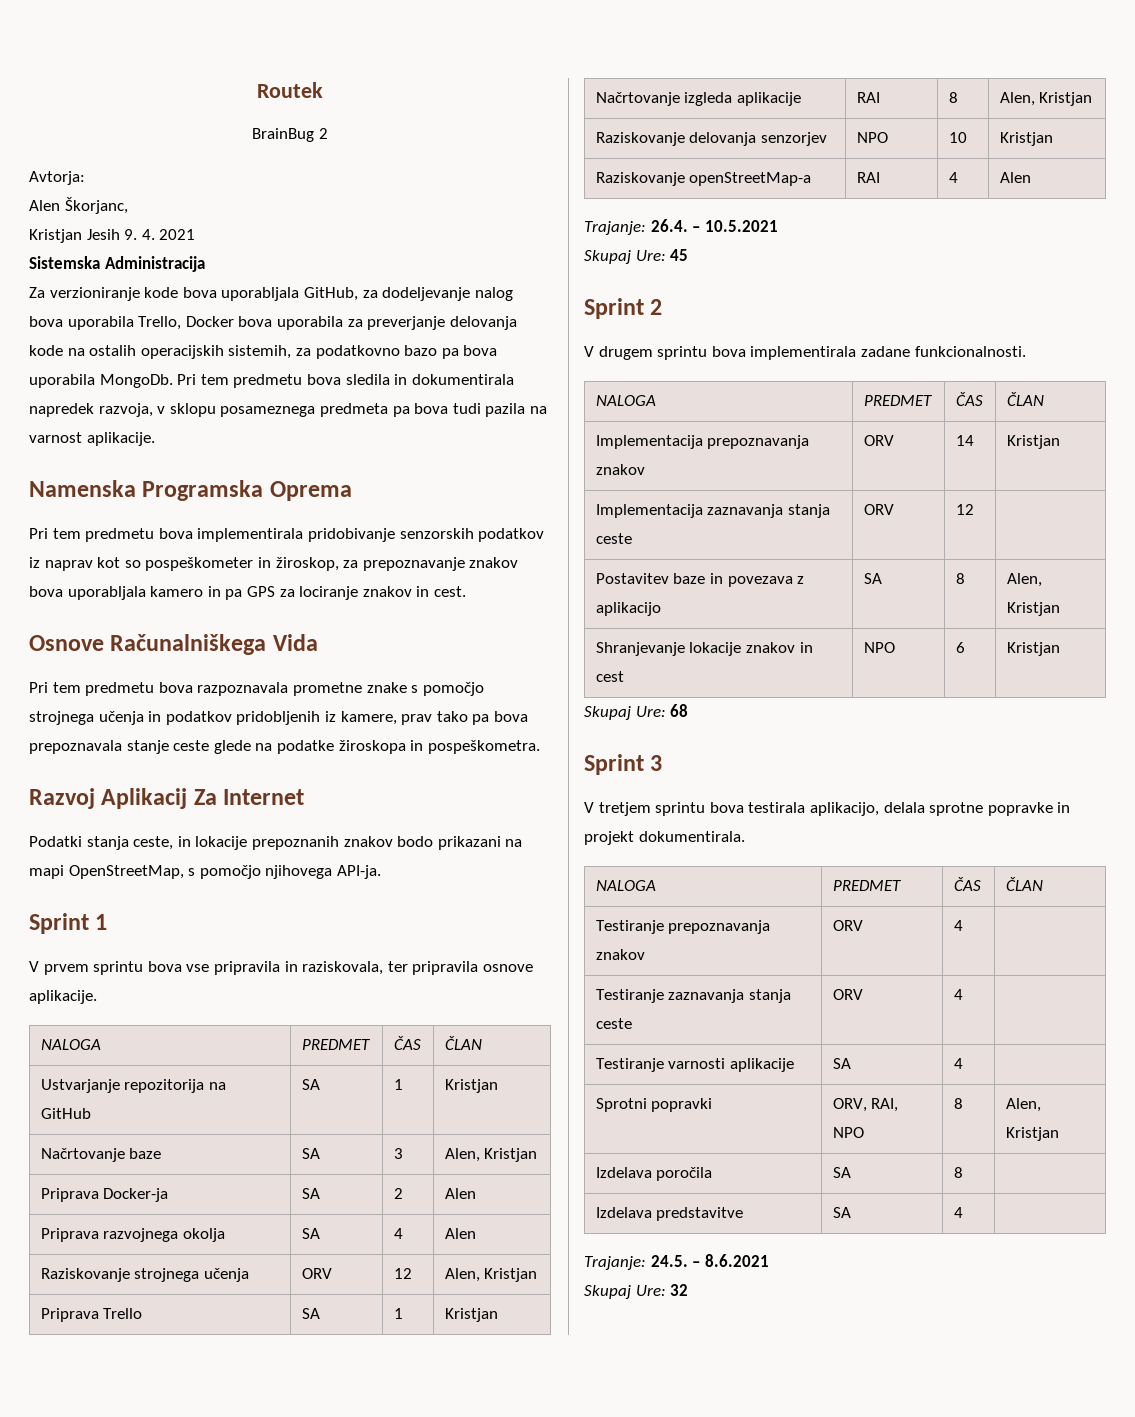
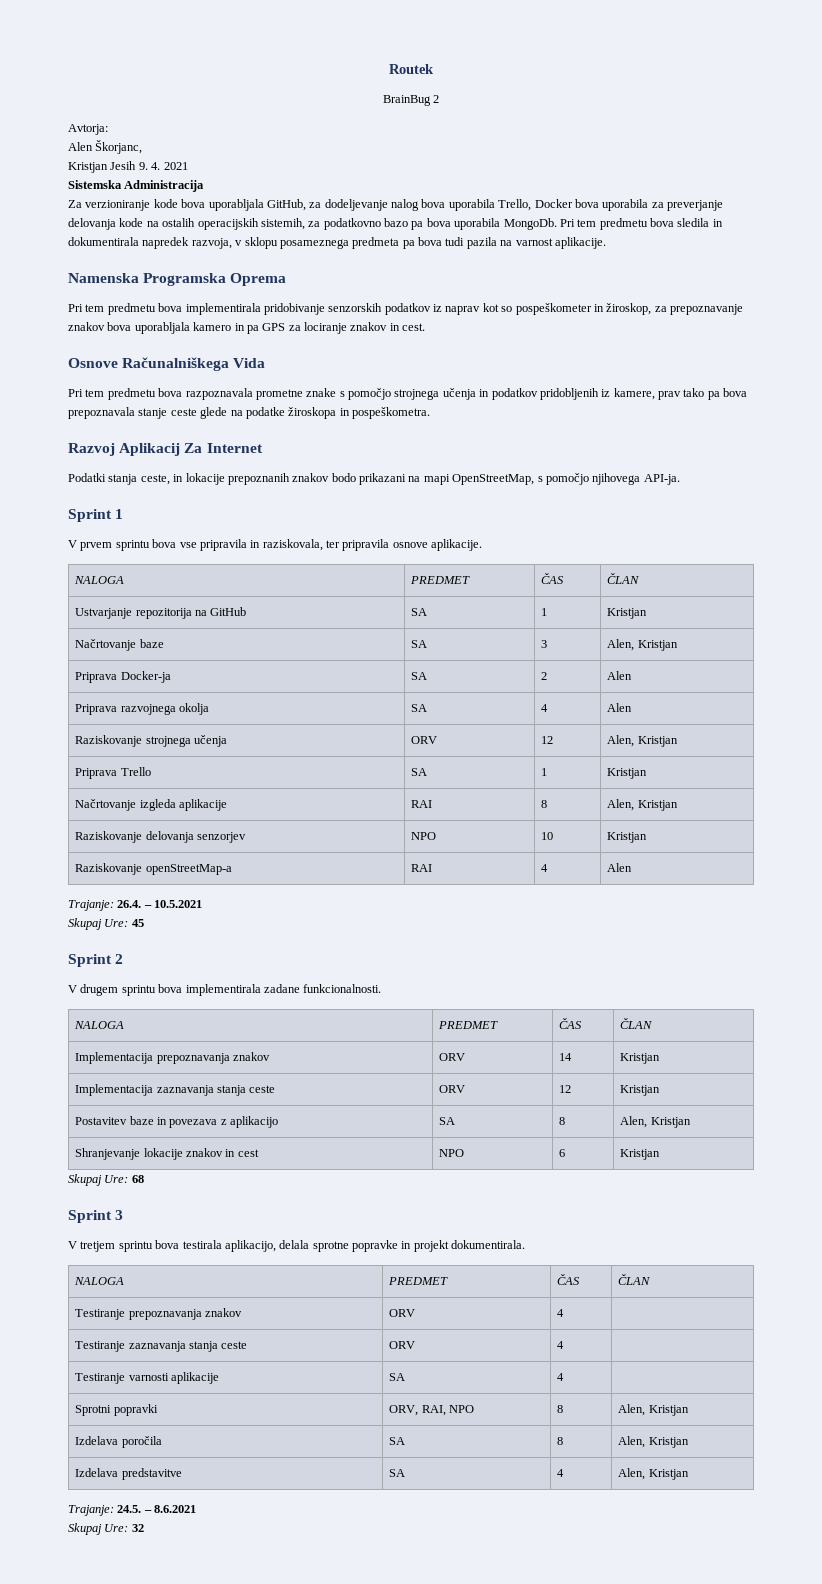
(974, 509) none -> [620,1085,661,1096] Kristjan
(963, 1172) none -> [618,1436,689,1448] Alen, Kristjan
(963, 1212) none -> [618,1468,689,1480] Alen, Kristjan

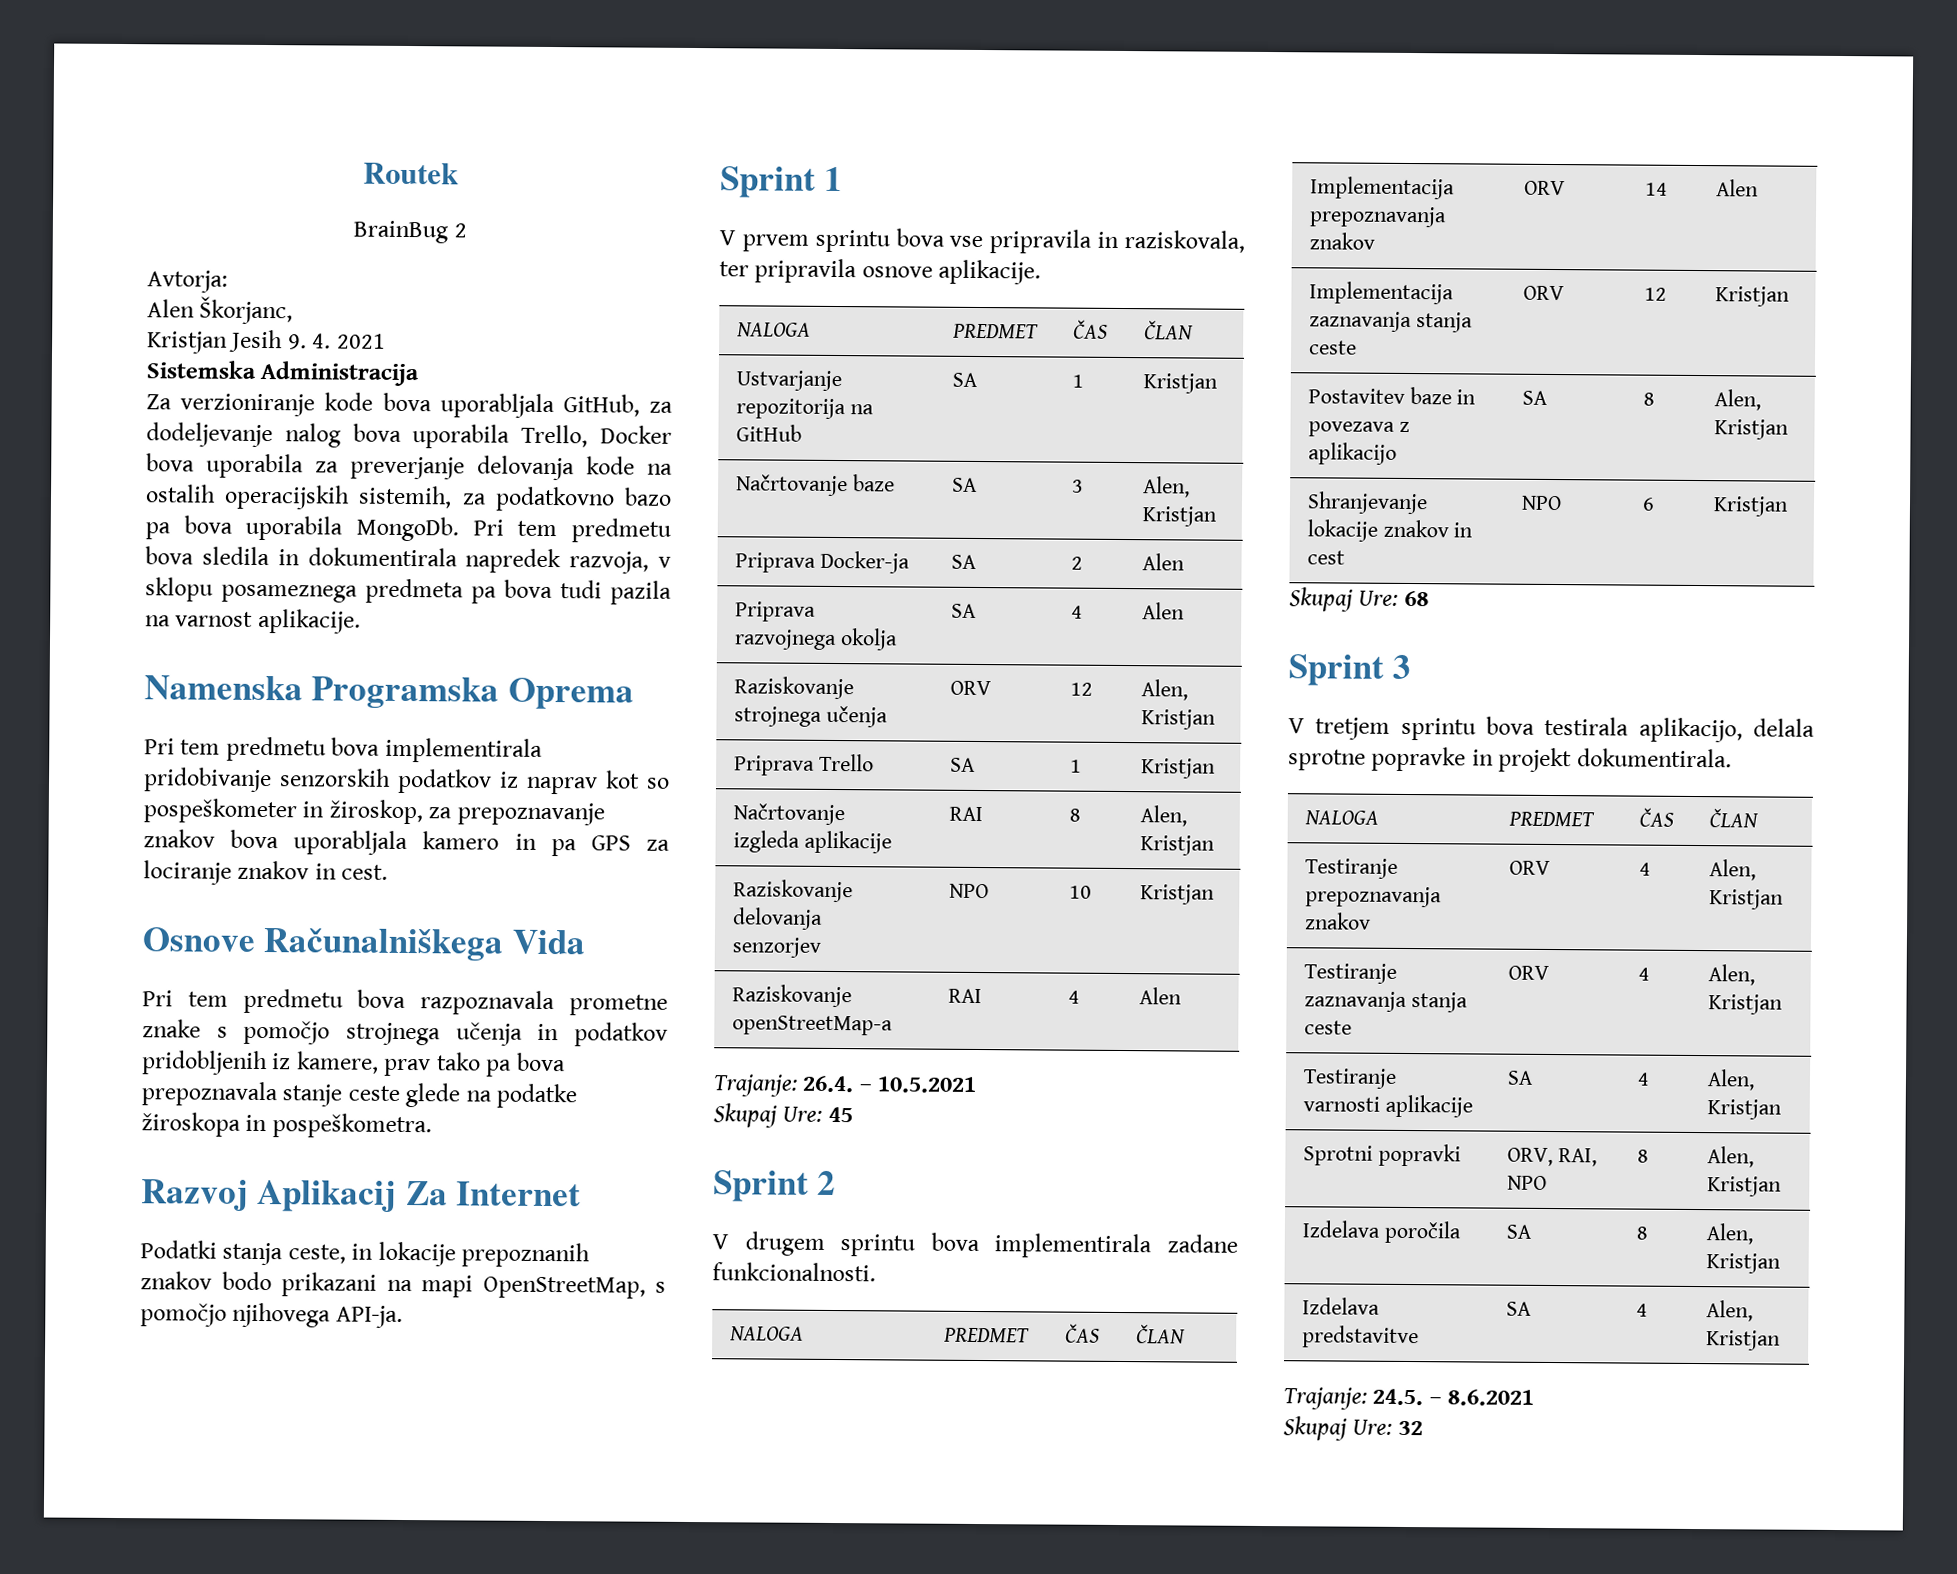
[620,1053,661,1064] Kristjan -> [1715,179,1759,197] Alen
(565, 1313) none -> [1708,859,1756,881] [1708,889,1784,910] Alen, Kristjan
(565, 1345) none -> [1707,964,1755,986] [1707,994,1783,1015] Alen, Kristjan
(565, 1377) none -> [1706,1069,1755,1091] [1706,1099,1782,1120] Alen, Kristjan

